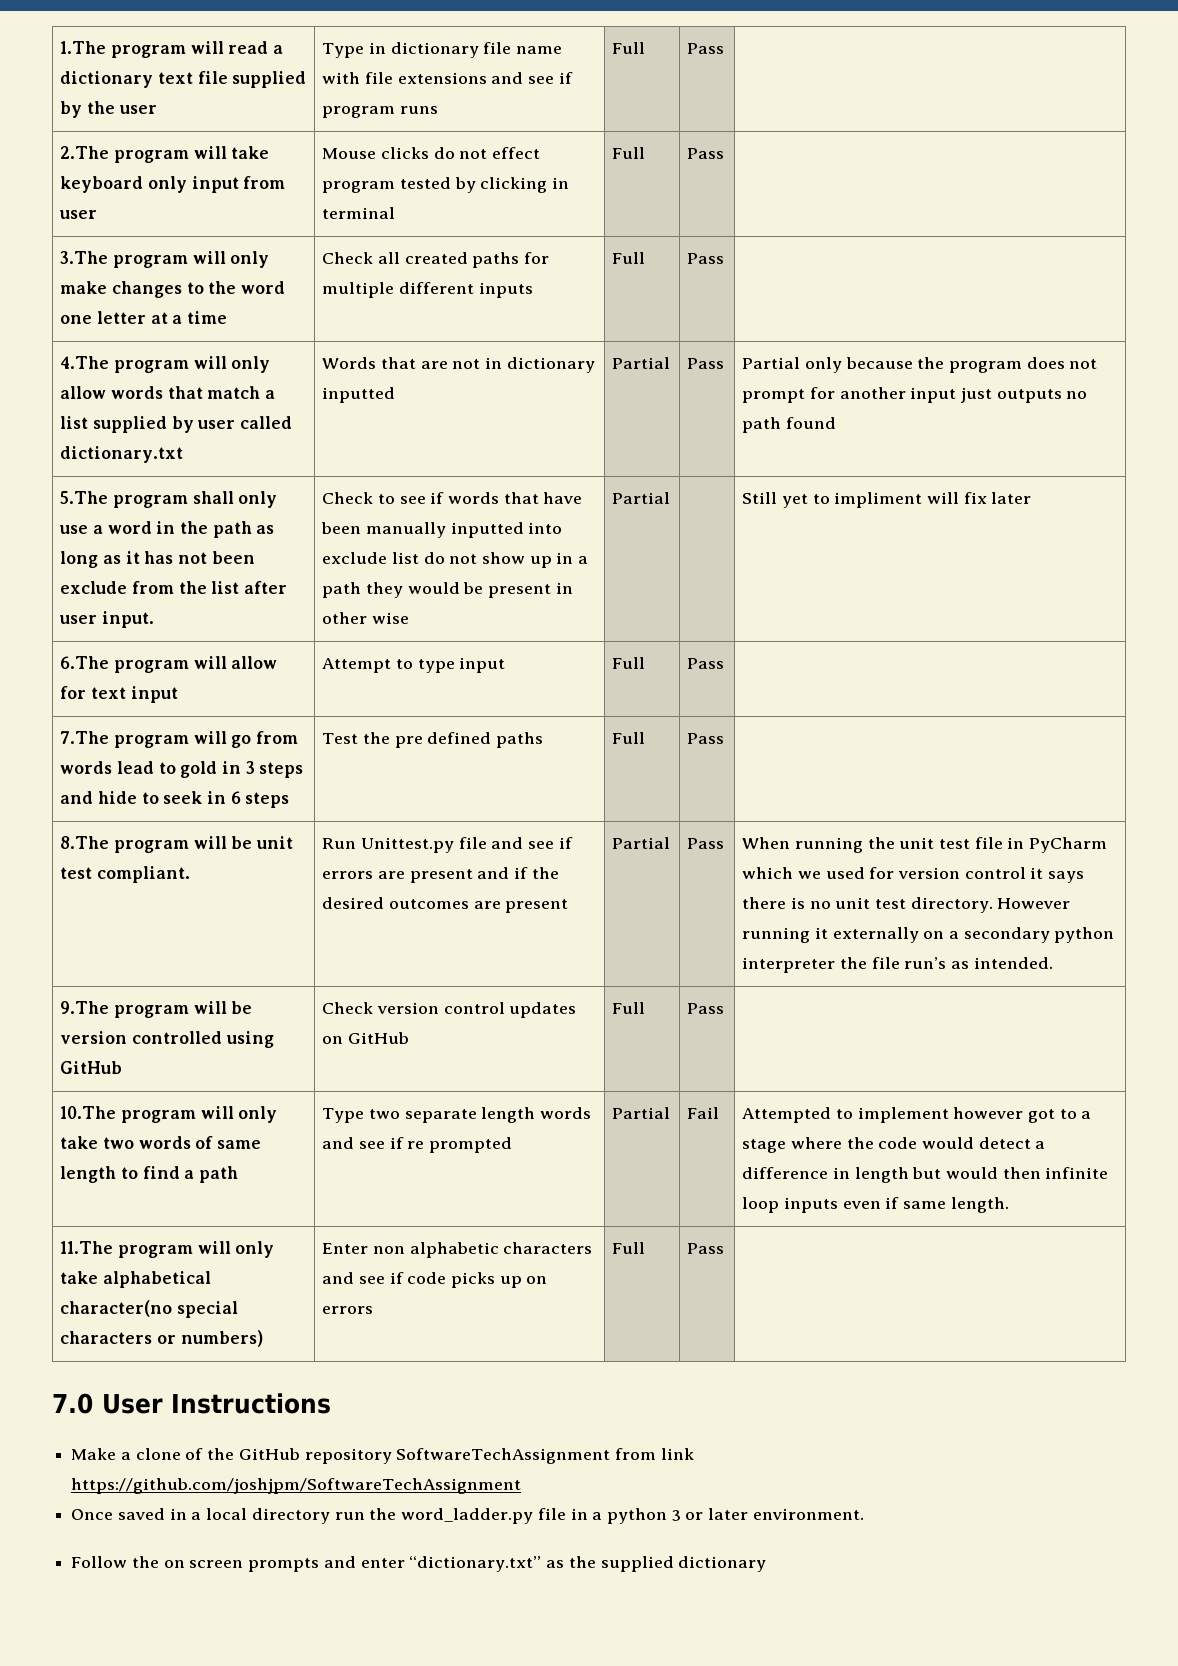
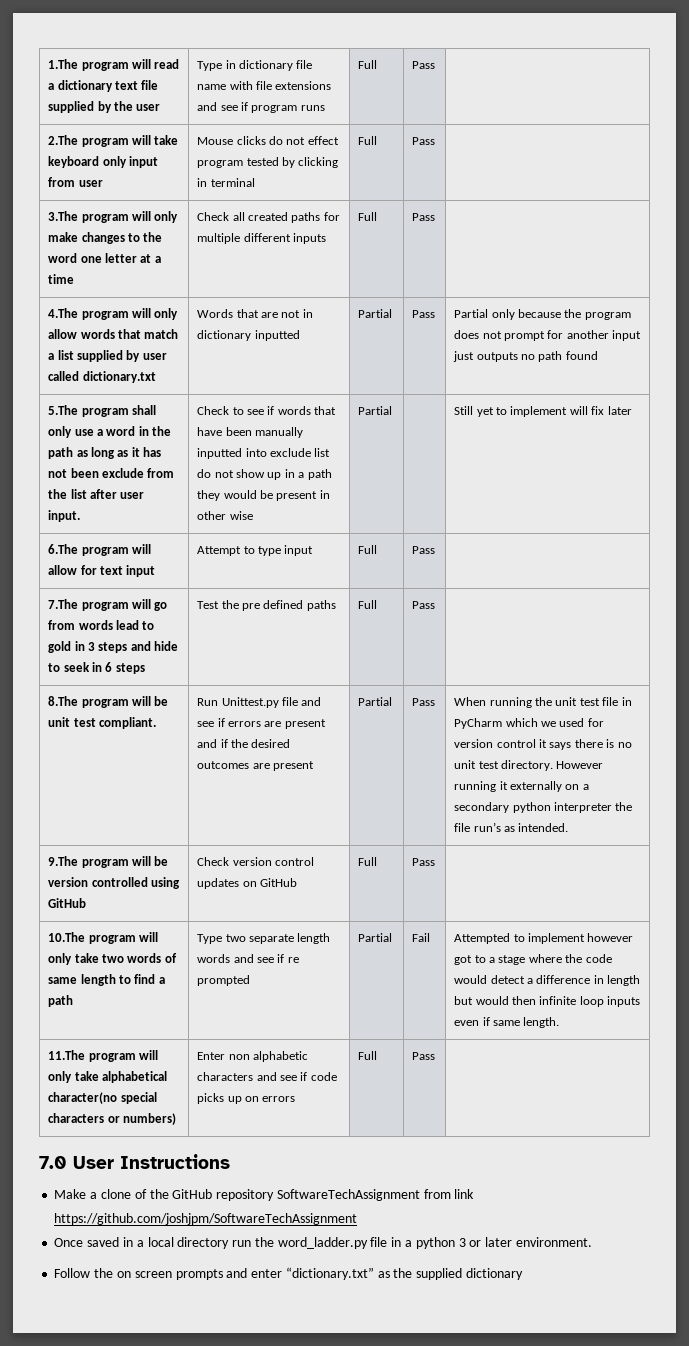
[834,492,923,508] impliment -> [510,406,568,417] implement

